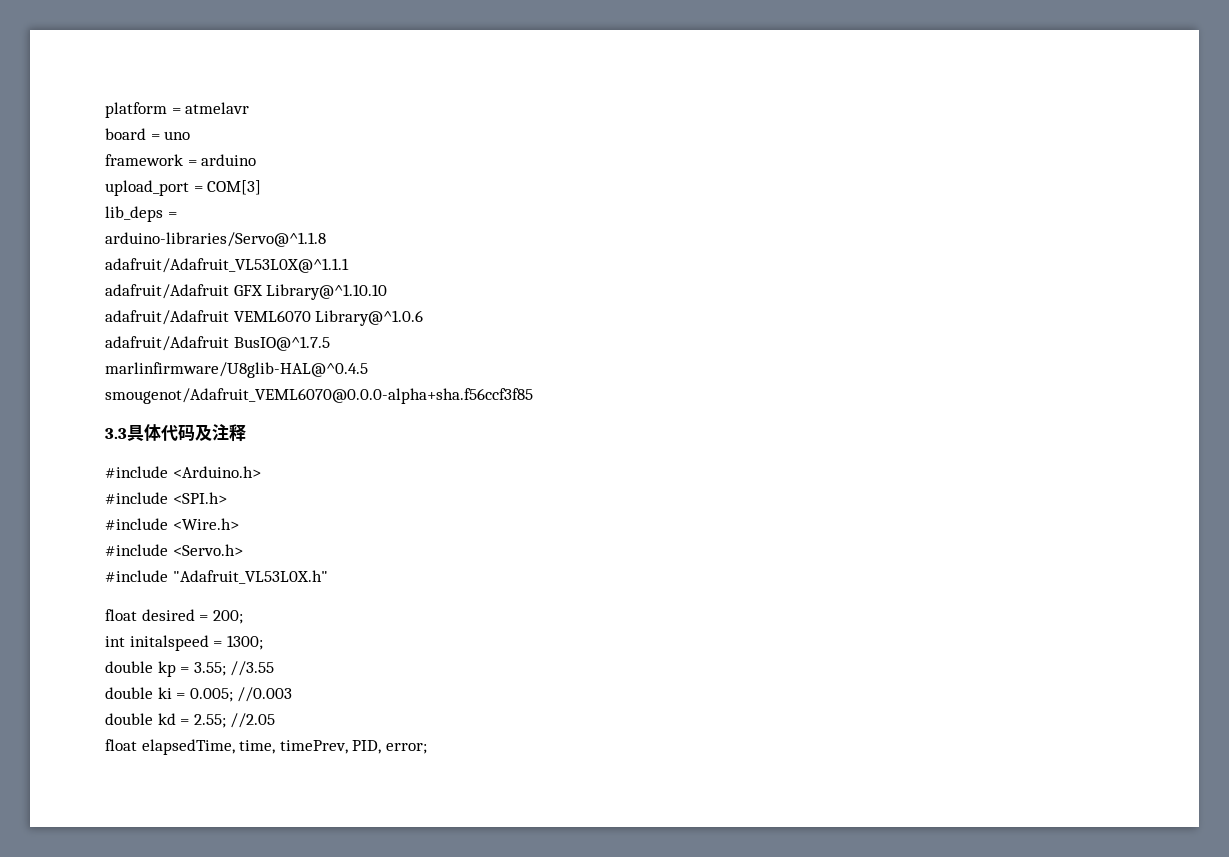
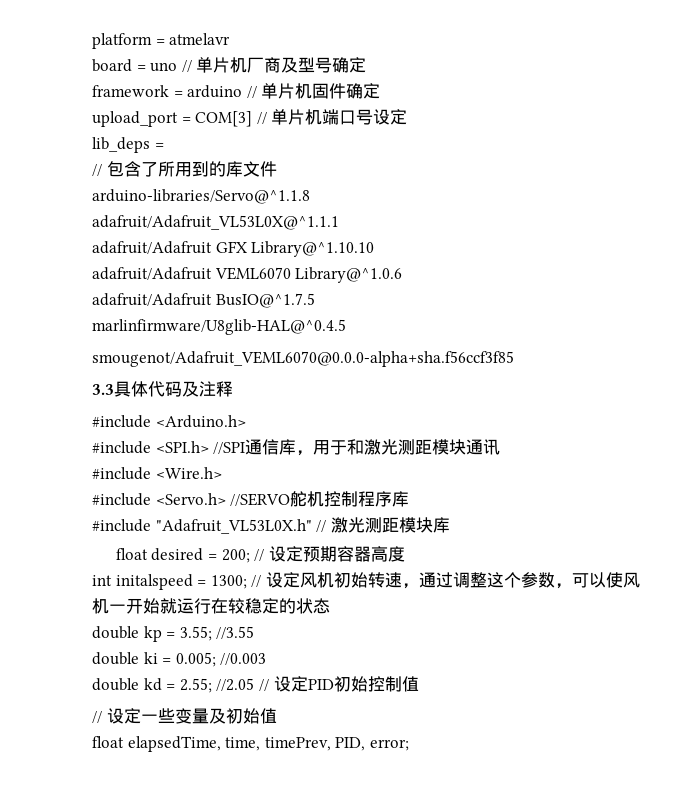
(191, 135) none -> [181,57,367,73] // 单片机厂商及型号确定
(257, 160) none -> [246,83,381,99] // 单片机固件确定
[105,206,177,222] // lib_deps = -> [256,109,408,125] [92,137,164,153] [92,161,277,177] // 单片机端口号设定 // lib_deps = // // 包含了所用到的库文件
[105,518,239,530] [105,544,243,556] [105,570,328,584] // #include <Wire.h> // #include <Servo.h> // #include "Adafruit_VL53L0X.h" -> [213,439,501,456] [92,467,222,480] [92,491,410,507] [92,517,450,534] //SPI通信库，用于和激光测距模块通讯 // #include <Wire.h> // #include <Servo.h> //SERVO舵机控制程序库 // #include "Adafruit_VL53L0X.h" // 激光测距模块库
(243, 617) none -> [254,546,405,562] // 设定预期容器高度
(263, 642) none -> [251,572,640,589] [92,598,330,614] // 设定风机初始转速，通过调整这个参数，可以使风机一开始就运行在较稳定的状态
(276, 720) none -> [258,676,419,692] [92,708,277,724] // 设定PID初始控制值 // // 设定一些变量及初始值

